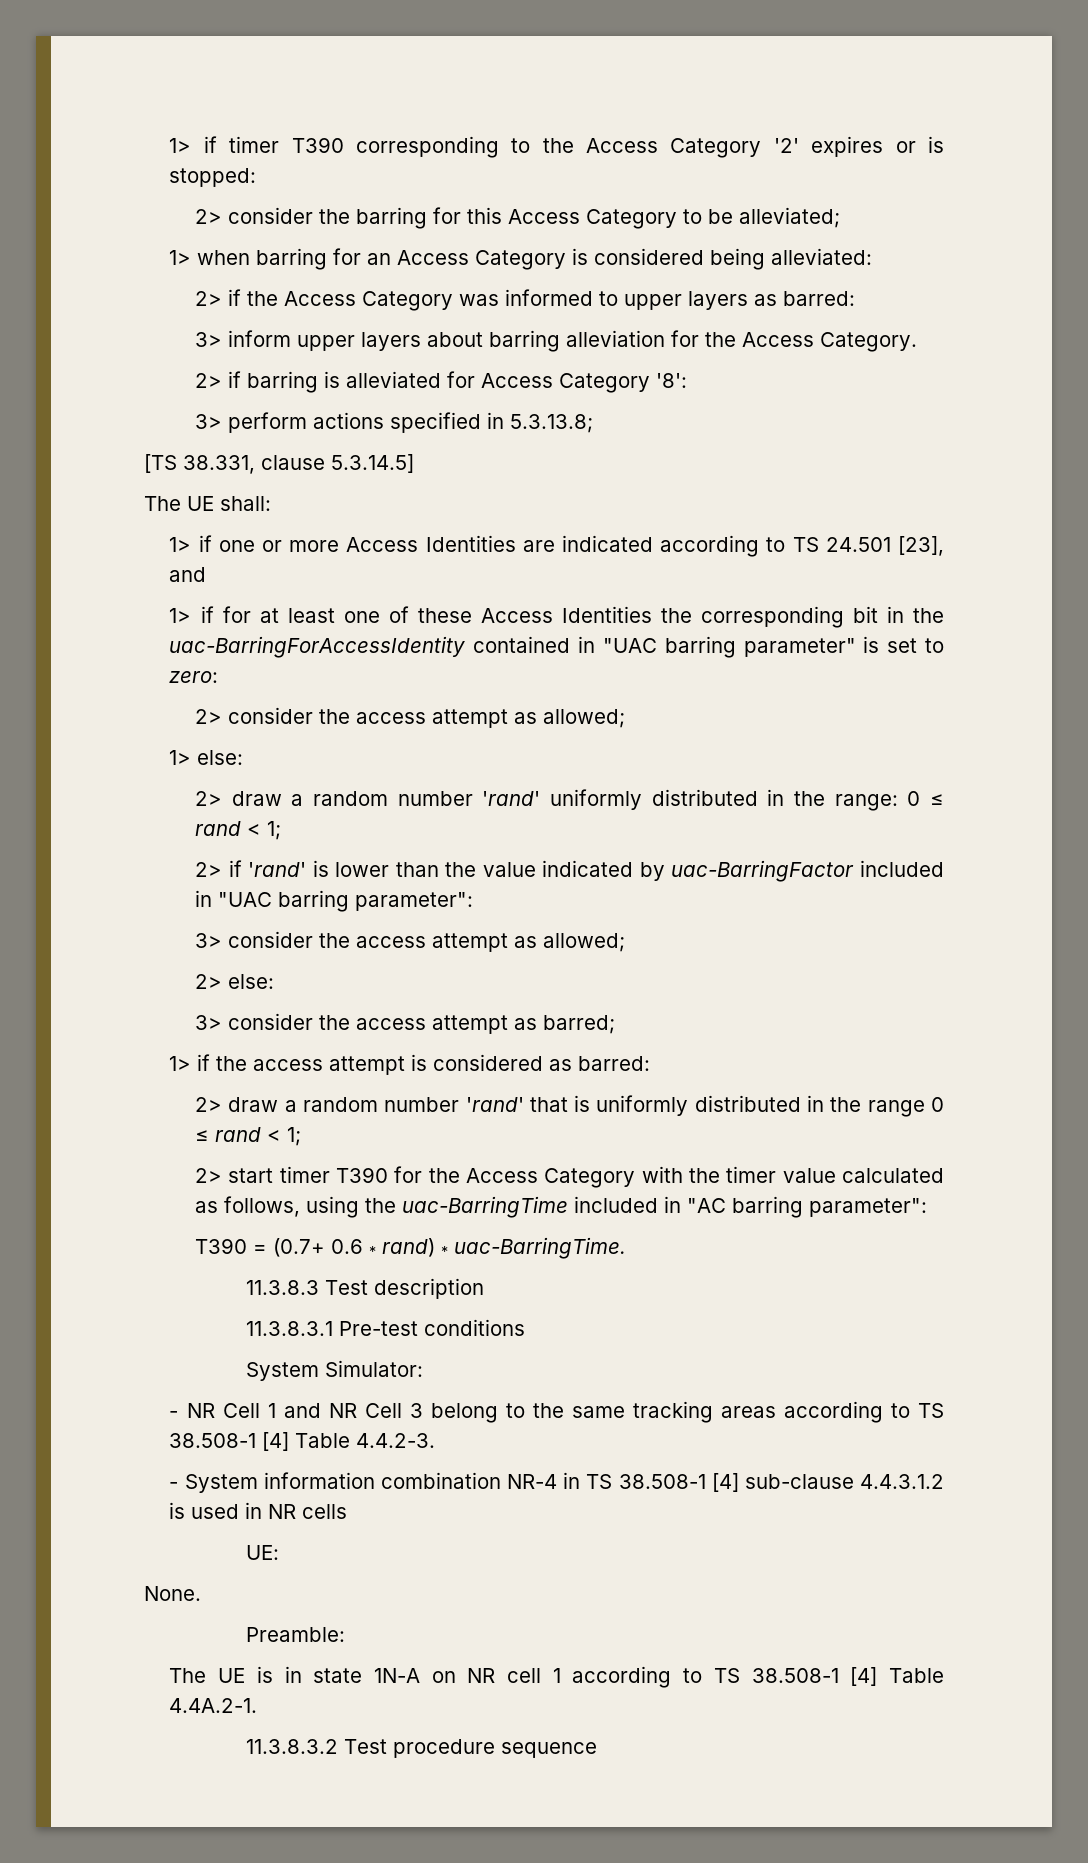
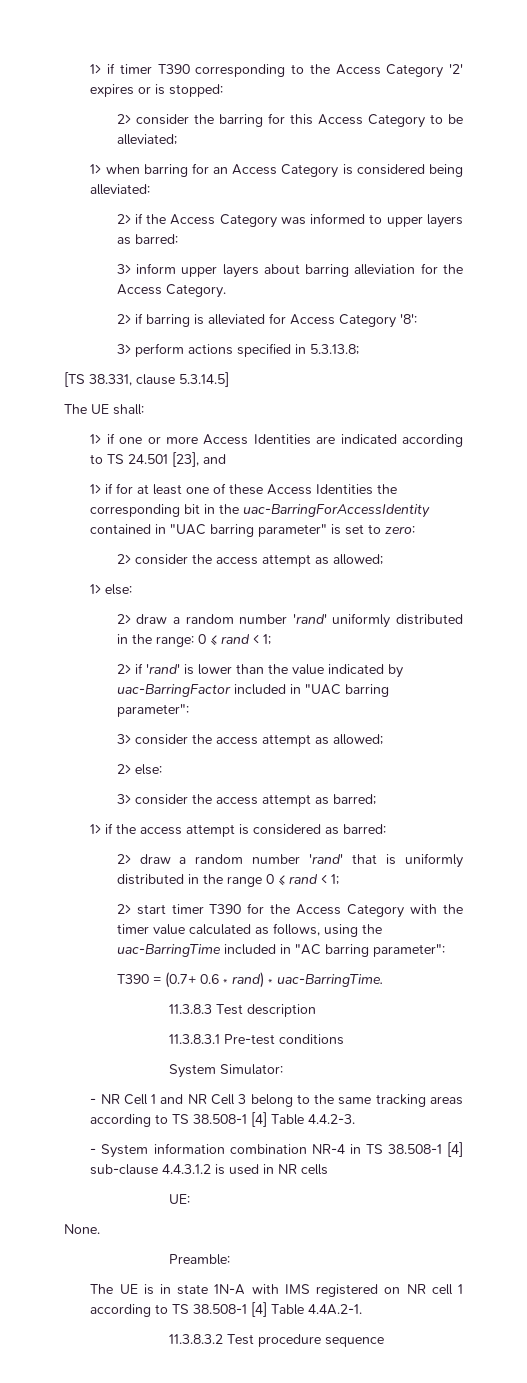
(420, 1675) none -> [251,1284,379,1297] with IMS registered

